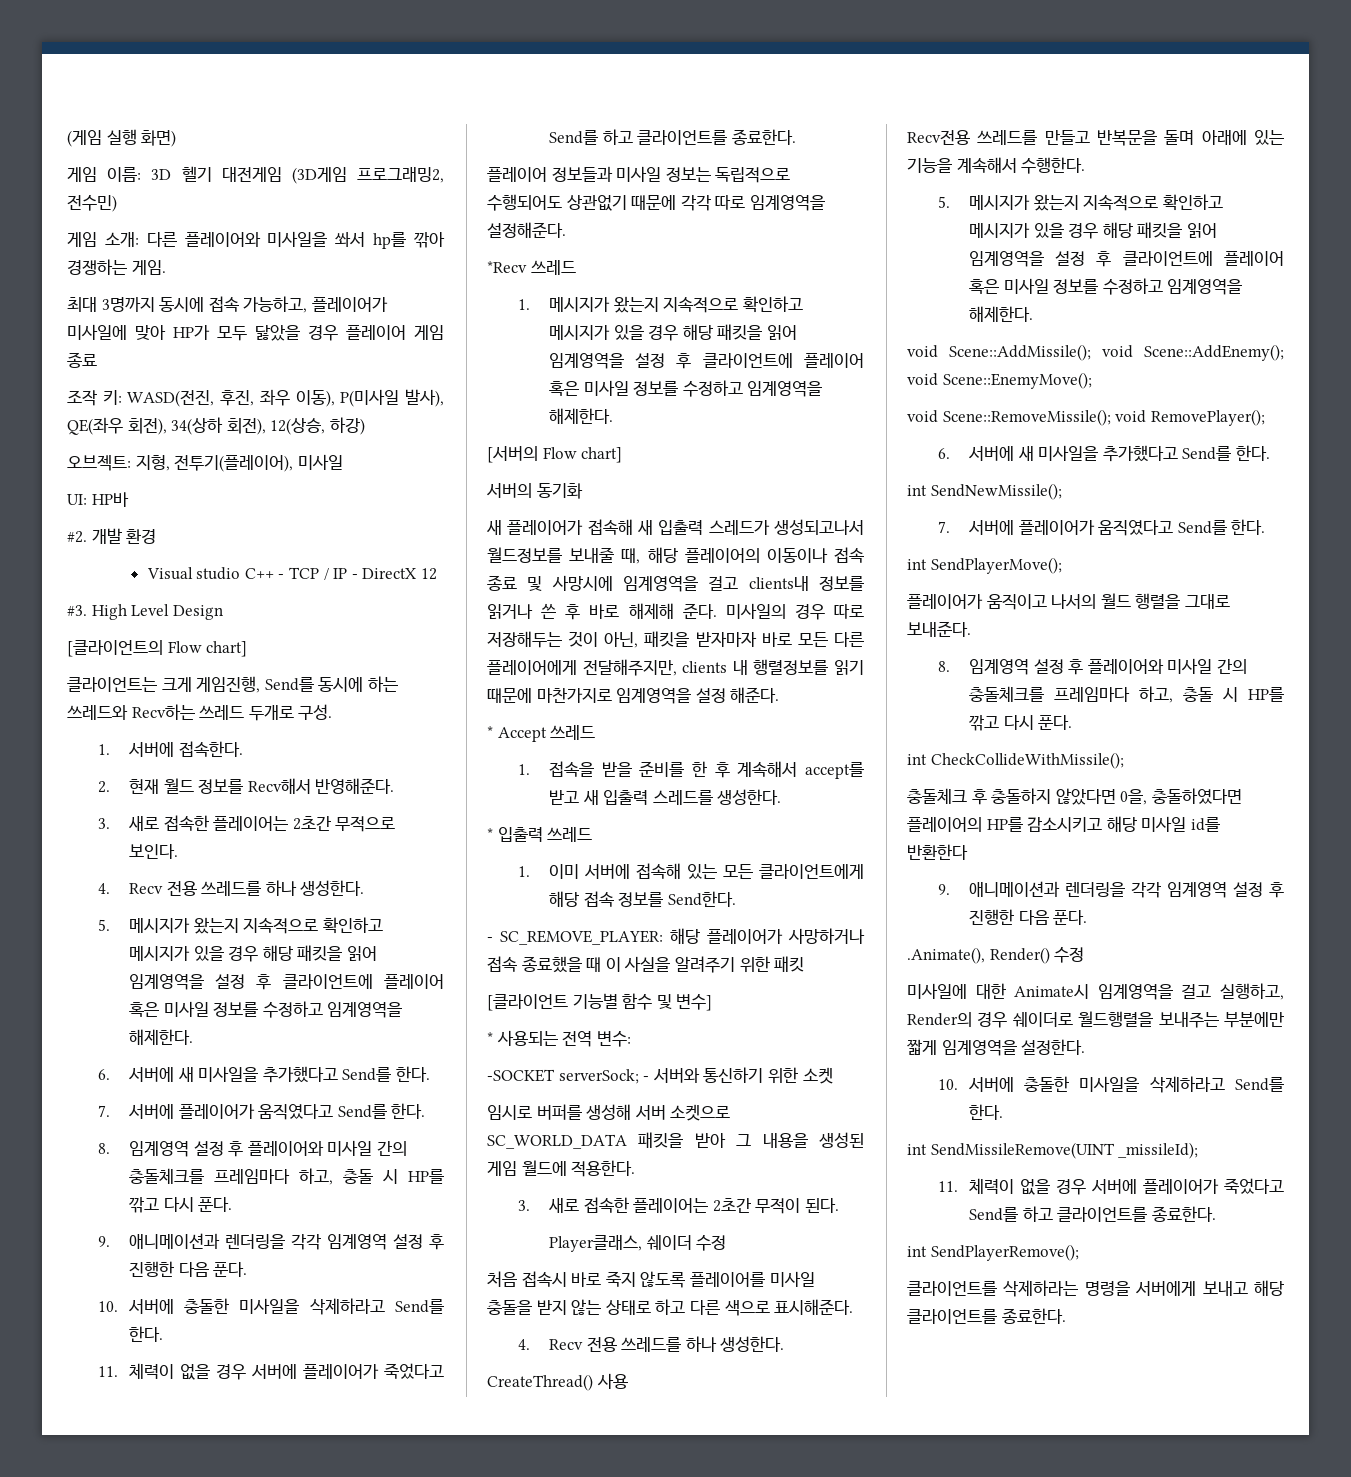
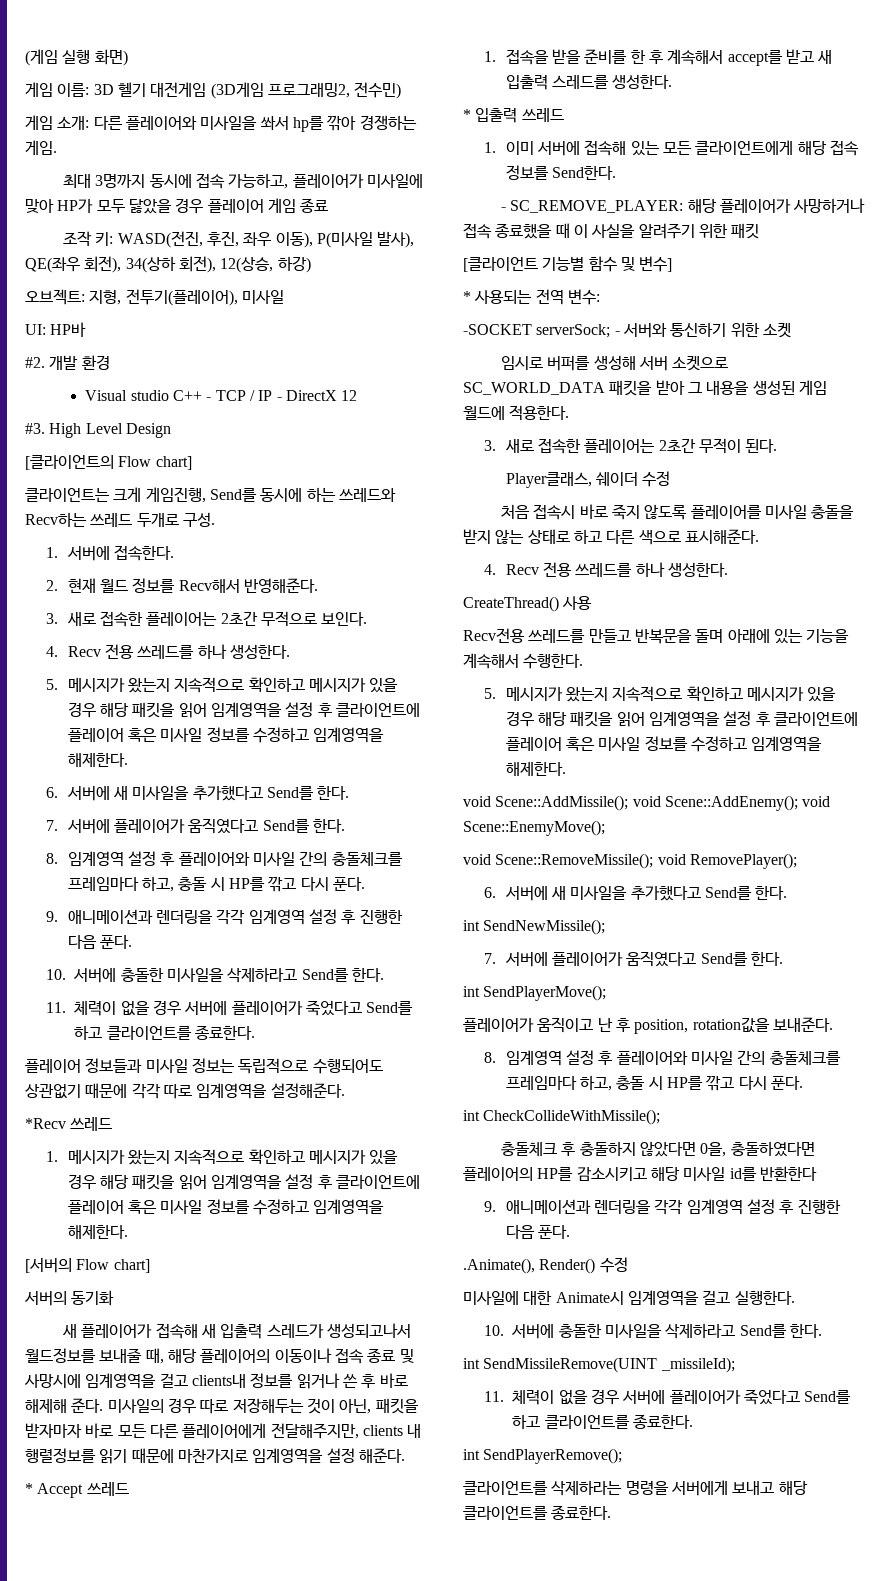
[1051,593,1230,609] 나서의 월드 행렬을 그대로 -> [597,1017,770,1034] 난 후 position, rotation값을
[1220,983,1284,1000] [907,1011,1284,1028] [907,1039,1086,1056] 실행하고, Render의 경우 쉐이더로 월드행렬을 보내주는 부분에만 짧게 임계영역을 설정한다. -> [734,1290,795,1305] 실행한다.

